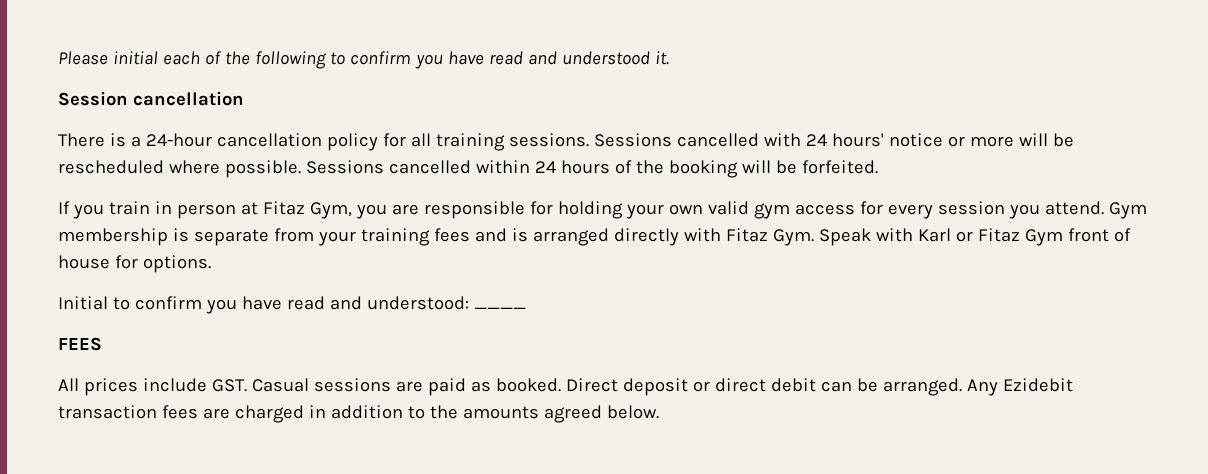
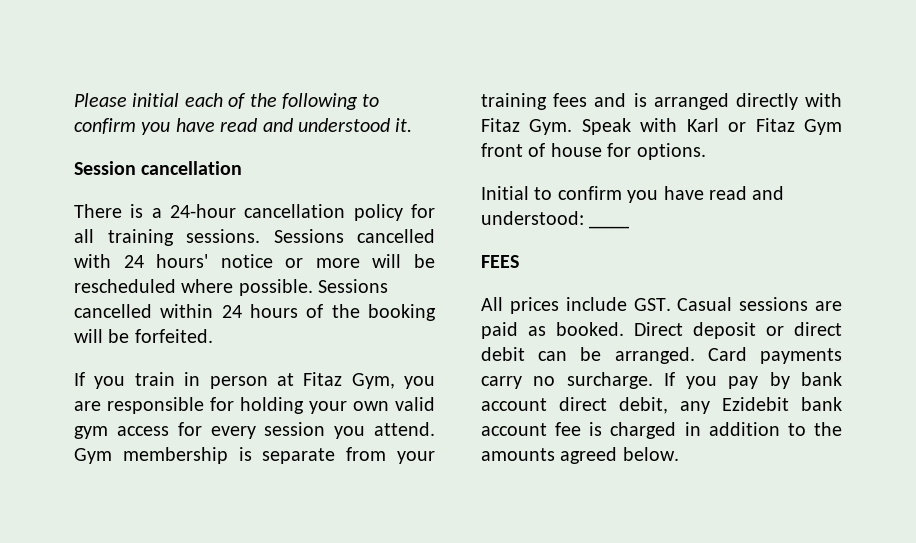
[966,378,1073,396] [58,405,230,419] Any Ezidebit transaction fees are -> [707,347,842,364] [481,372,842,389] [481,397,842,414] [481,422,603,436] Card payments carry no surcharge. If you pay by bank account direct debit, any Ezidebit bank account fee is

